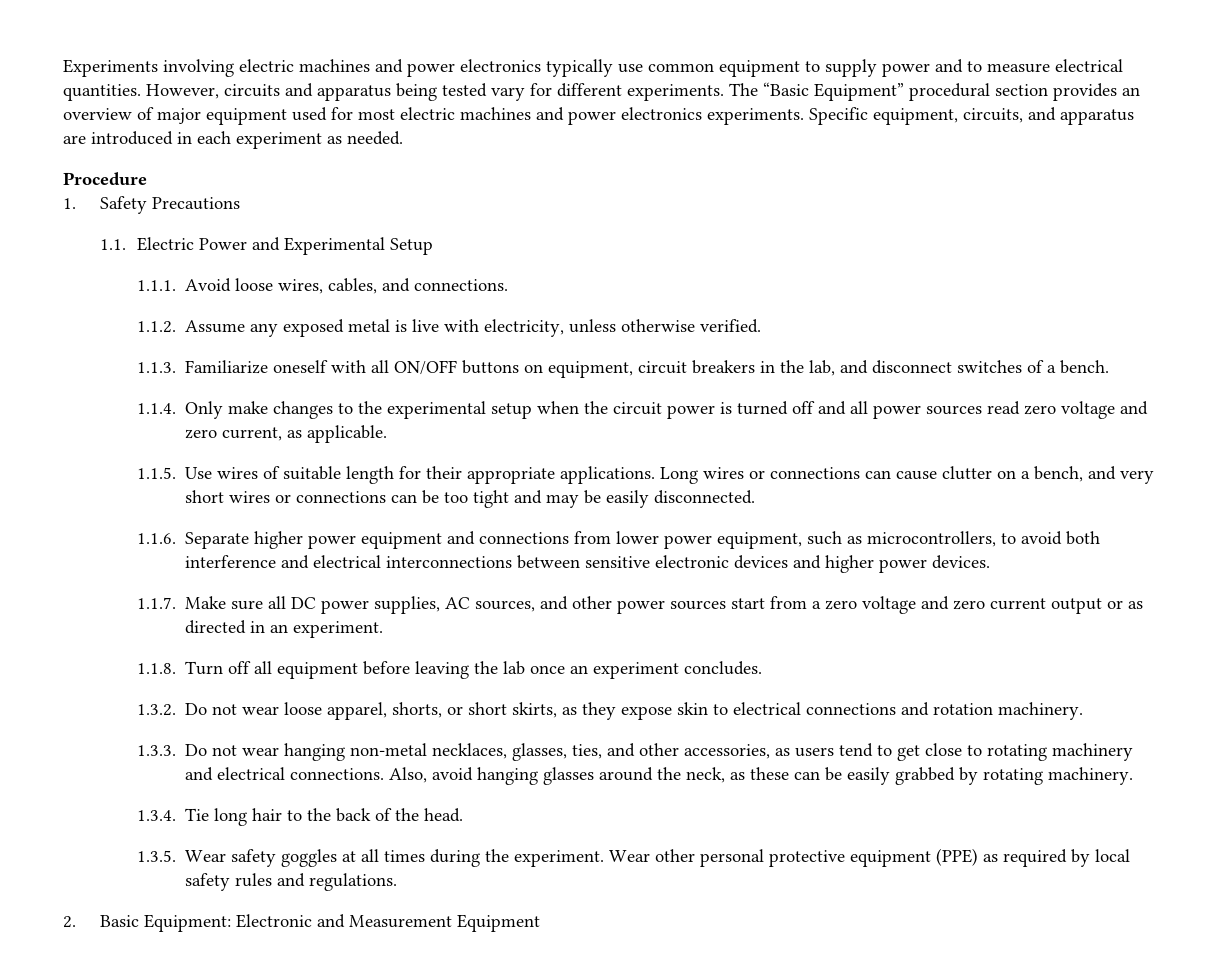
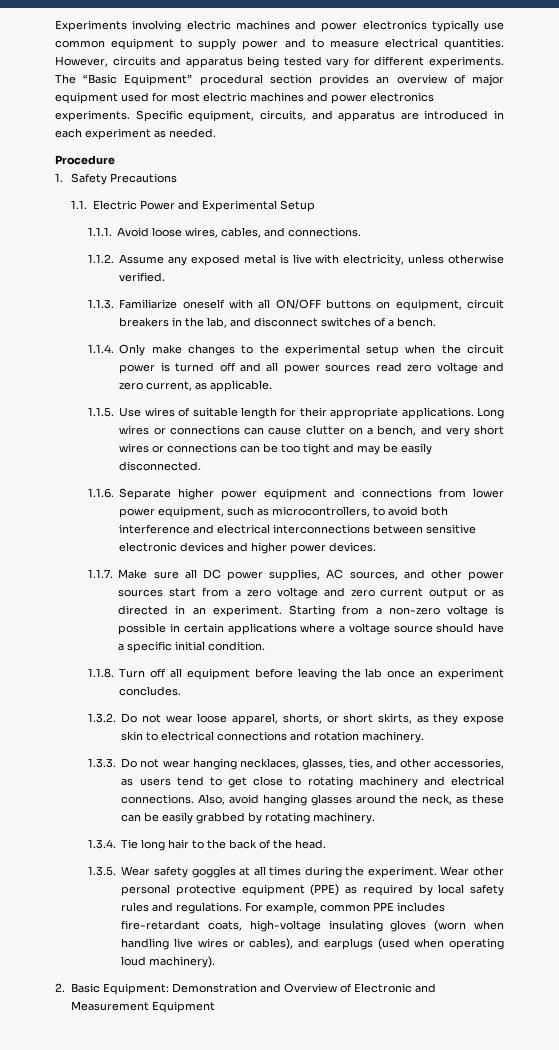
(383, 629) none -> [288,605,504,617] [118,623,505,635] [118,641,266,653] Starting from a non-zero voltage is possible in certain applications where a voltage source should have a specific initial condition.
[349,743,427,756] non-metal -> (237, 764) none
(397, 882) none -> [245,902,446,914] [121,920,505,932] [121,938,505,950] [121,956,216,968] For example, common PPE includes fire-retardant coats, high-voltage insulating gloves (worn when handling live wires or cables), and earplugs (used when operating loud machinery).
(231, 923) none -> [172,983,353,993] Demonstration and Overview of

